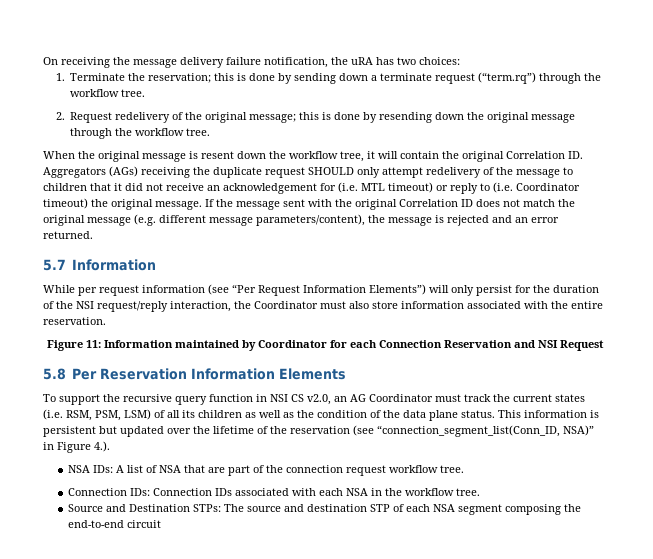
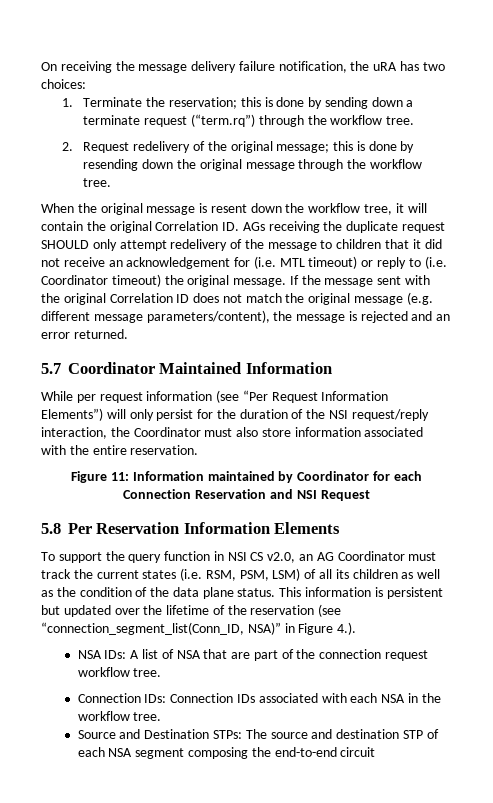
[43,166,138,178] Aggregators (AGs) -> [242,222,265,231] AGs
(66, 265) none -> [68,362,242,374] Coordinator Maintained
[123,394,172,402] recursive -> (125, 556) none

